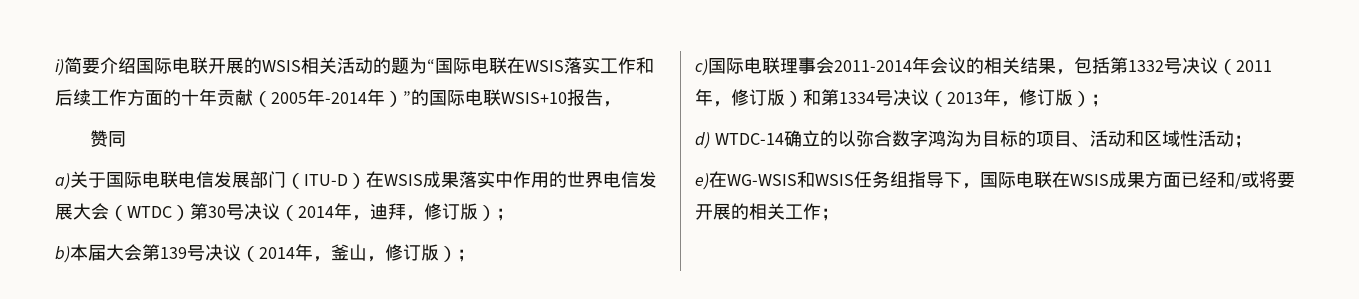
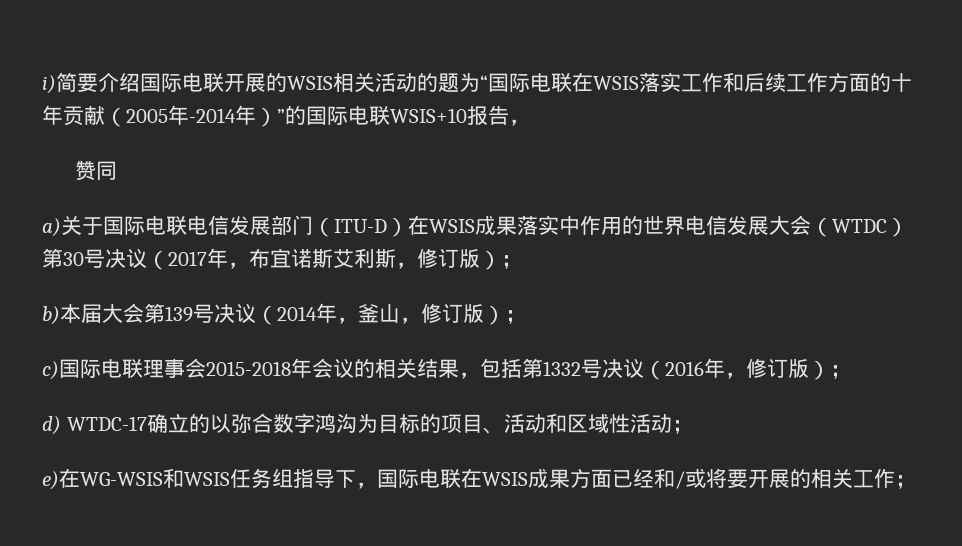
[298,203,406,221] 2014年，迪拜 -> [168,248,396,269] 2017年，布宜诺斯艾利斯
[834,60,912,72] 2011-2014 -> [206,361,291,376] 2015-2018
[1236,60,1272,72] [695,89,983,107] 2011年，修订版）和第1334号决议（2013 -> [665,361,704,376] 2016
[714,133,784,145] WTDC-14 -> [66,416,147,431] WTDC-17

